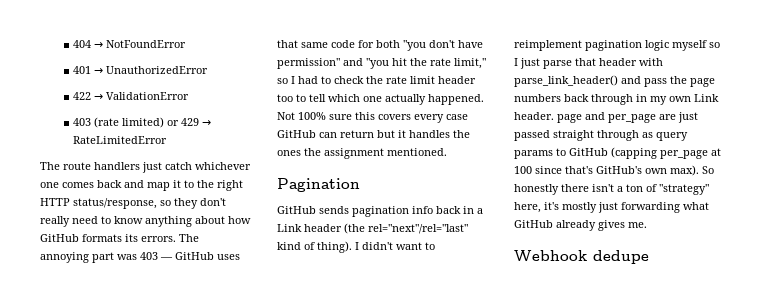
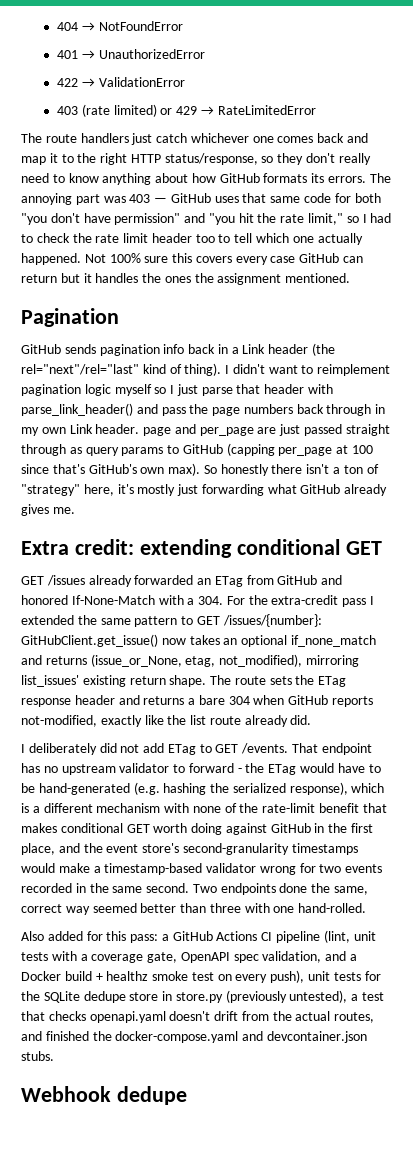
(647, 225) none -> [21,539,382,558] [21,575,343,587] [21,595,375,607] [21,614,322,627] [21,634,376,647] [21,654,359,667] [21,675,347,687] [21,695,374,707] [21,715,312,727] [21,743,372,755] [21,763,381,775] [21,782,385,795] [21,803,387,813] [21,823,374,835] [21,843,358,855] [21,863,383,875] [21,883,369,895] [21,903,367,915] [21,930,376,943] [21,951,358,963] [21,970,381,983] [21,990,385,1003] [21,1011,375,1023] [21,1031,367,1043] [21,1051,54,1061] // Extra credit: extending conditional GET // GET /issues already forwarded an ETag from GitHub and honored If-None-Match with a 304. For the extra-credit pass I extended the same pattern to GET /issues/{number}: GitHubClient.get_issue() now takes an optional if_none_match and returns (issue_or_None, etag, not_modified), mirroring list_issues' existing return shape. The route sets the ETag response header and returns a bare 304 when GitHub reports not-modified, exactly like the list route already did. // I deliberately did not add ETag to GET /events. That endpoint has no upstream validator to forward - the ETag would have to be hand-generated (e.g. hashing the serialized response), which is a different mechanism with none of the rate-limit benefit that makes conditional GET worth doing against GitHub in the first place, and the event store's second-granularity timestamps would make a timestamp-based validator wrong for two events recorded in the same second. Two endpoints done the same, correct way seemed better than three with one hand-rolled. // Also added for this pass: a GitHub Actions CI pipeline (lint, unit tests with a coverage gate, OpenAPI spec validation, and a Docker build + healthz smoke test on every push), unit tests for the SQLite dedupe store in store.py (previously untested), a test that checks openapi.yaml doesn't drift from the actual routes, and finished the docker-compose.yaml and devcontainer.json stubs.

